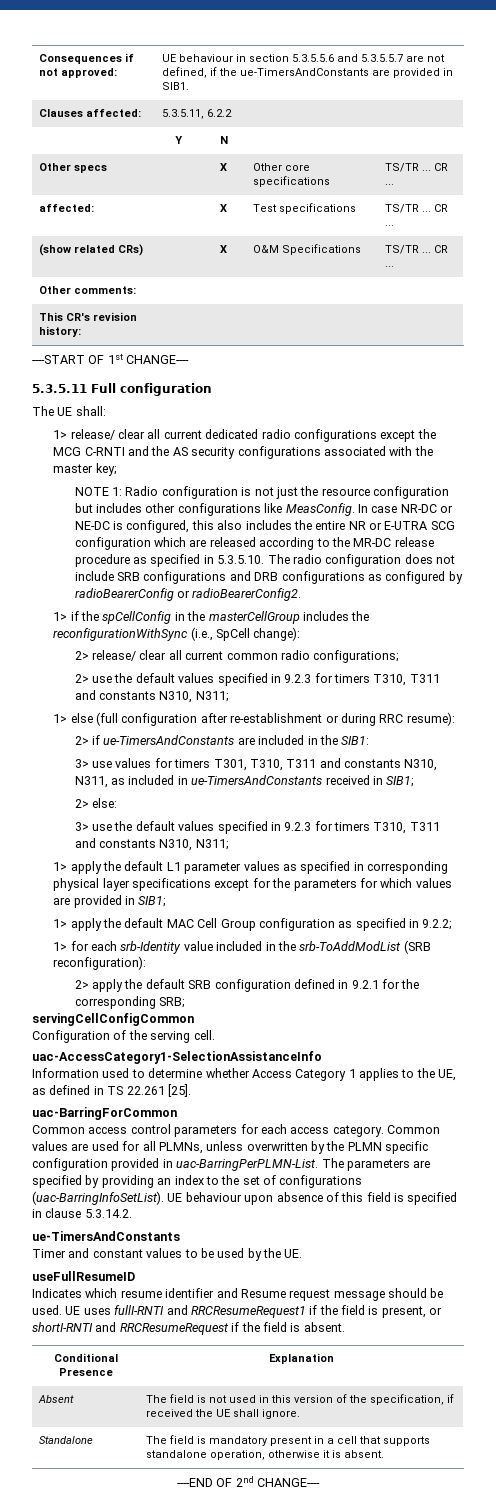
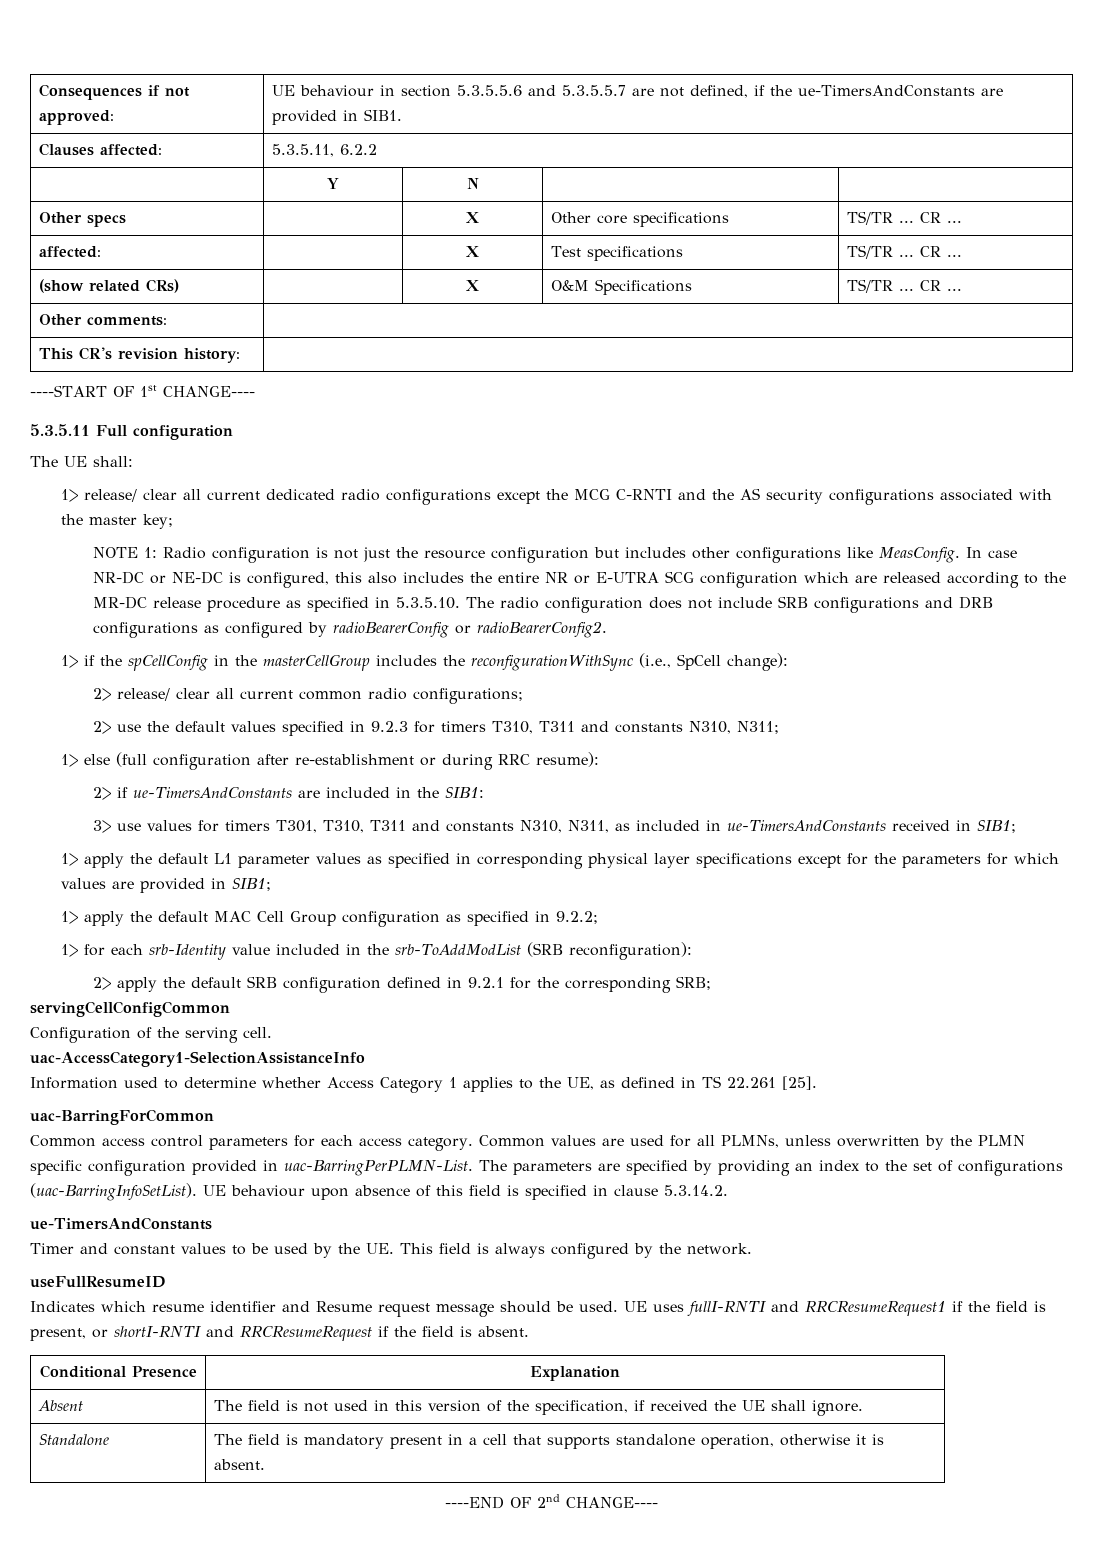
[74,798,118,808] [74,821,440,834] [74,838,229,851] // 2> else: // 3> use the default values specified in 9.2.3 for timers T310, T311 and constants N310, N311; -> (1016, 826) none
(303, 1253) none -> [400,1243,752,1259] This field is always configured by the network.

